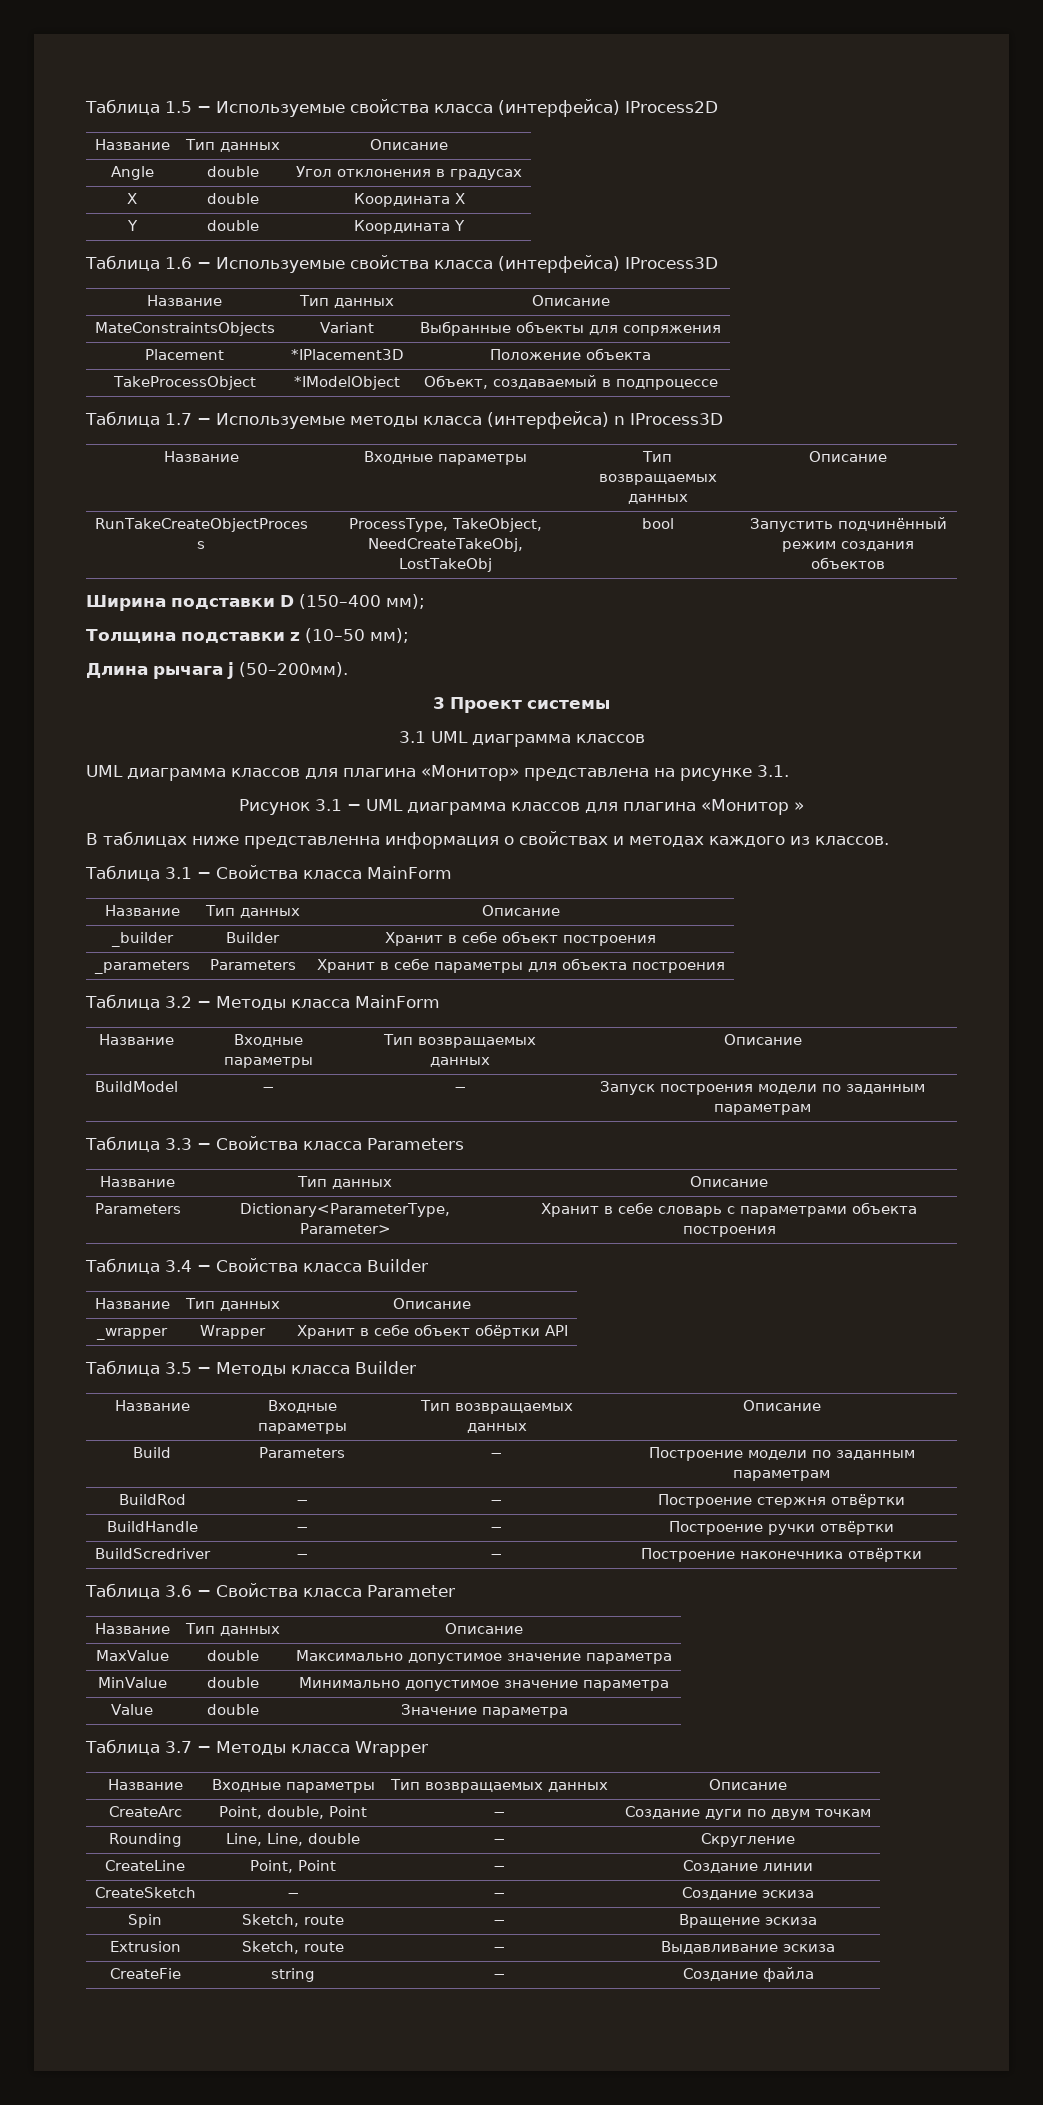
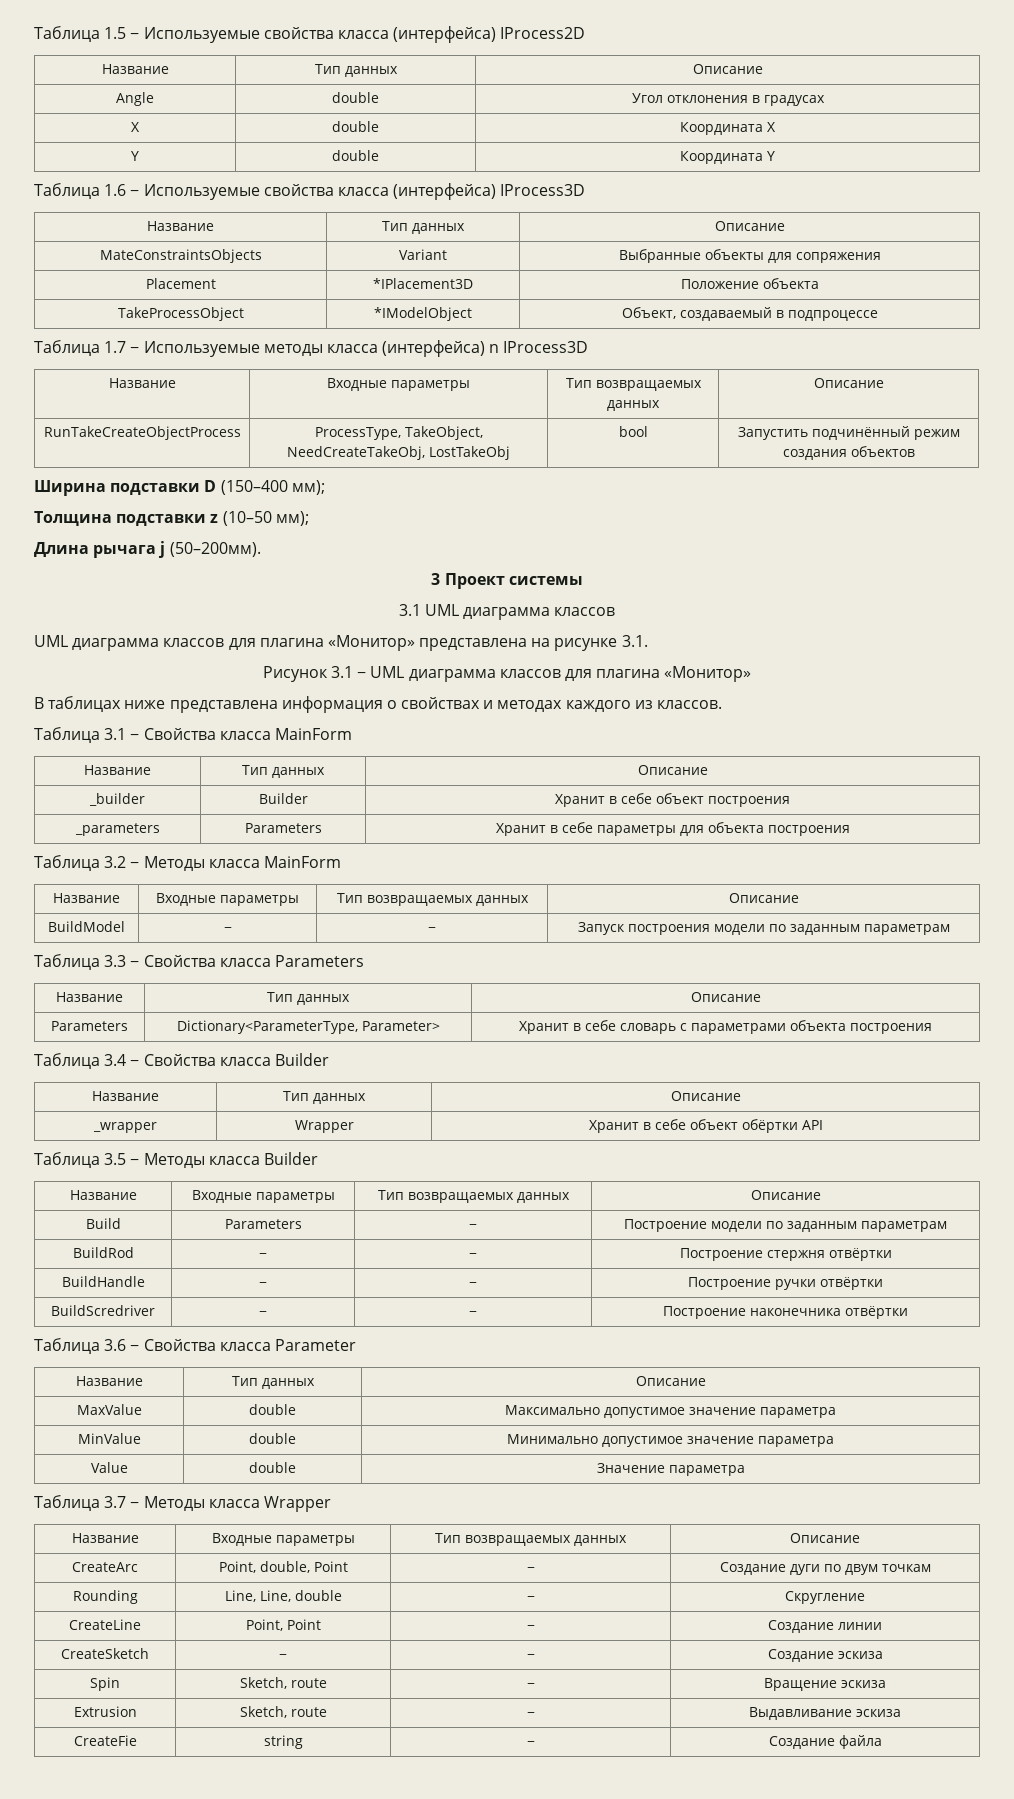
[701,799,804,815] «Монитор » -> [664,666,752,682] «Монитор»
[244,836,380,849] представленна -> [169,700,278,713] представлена

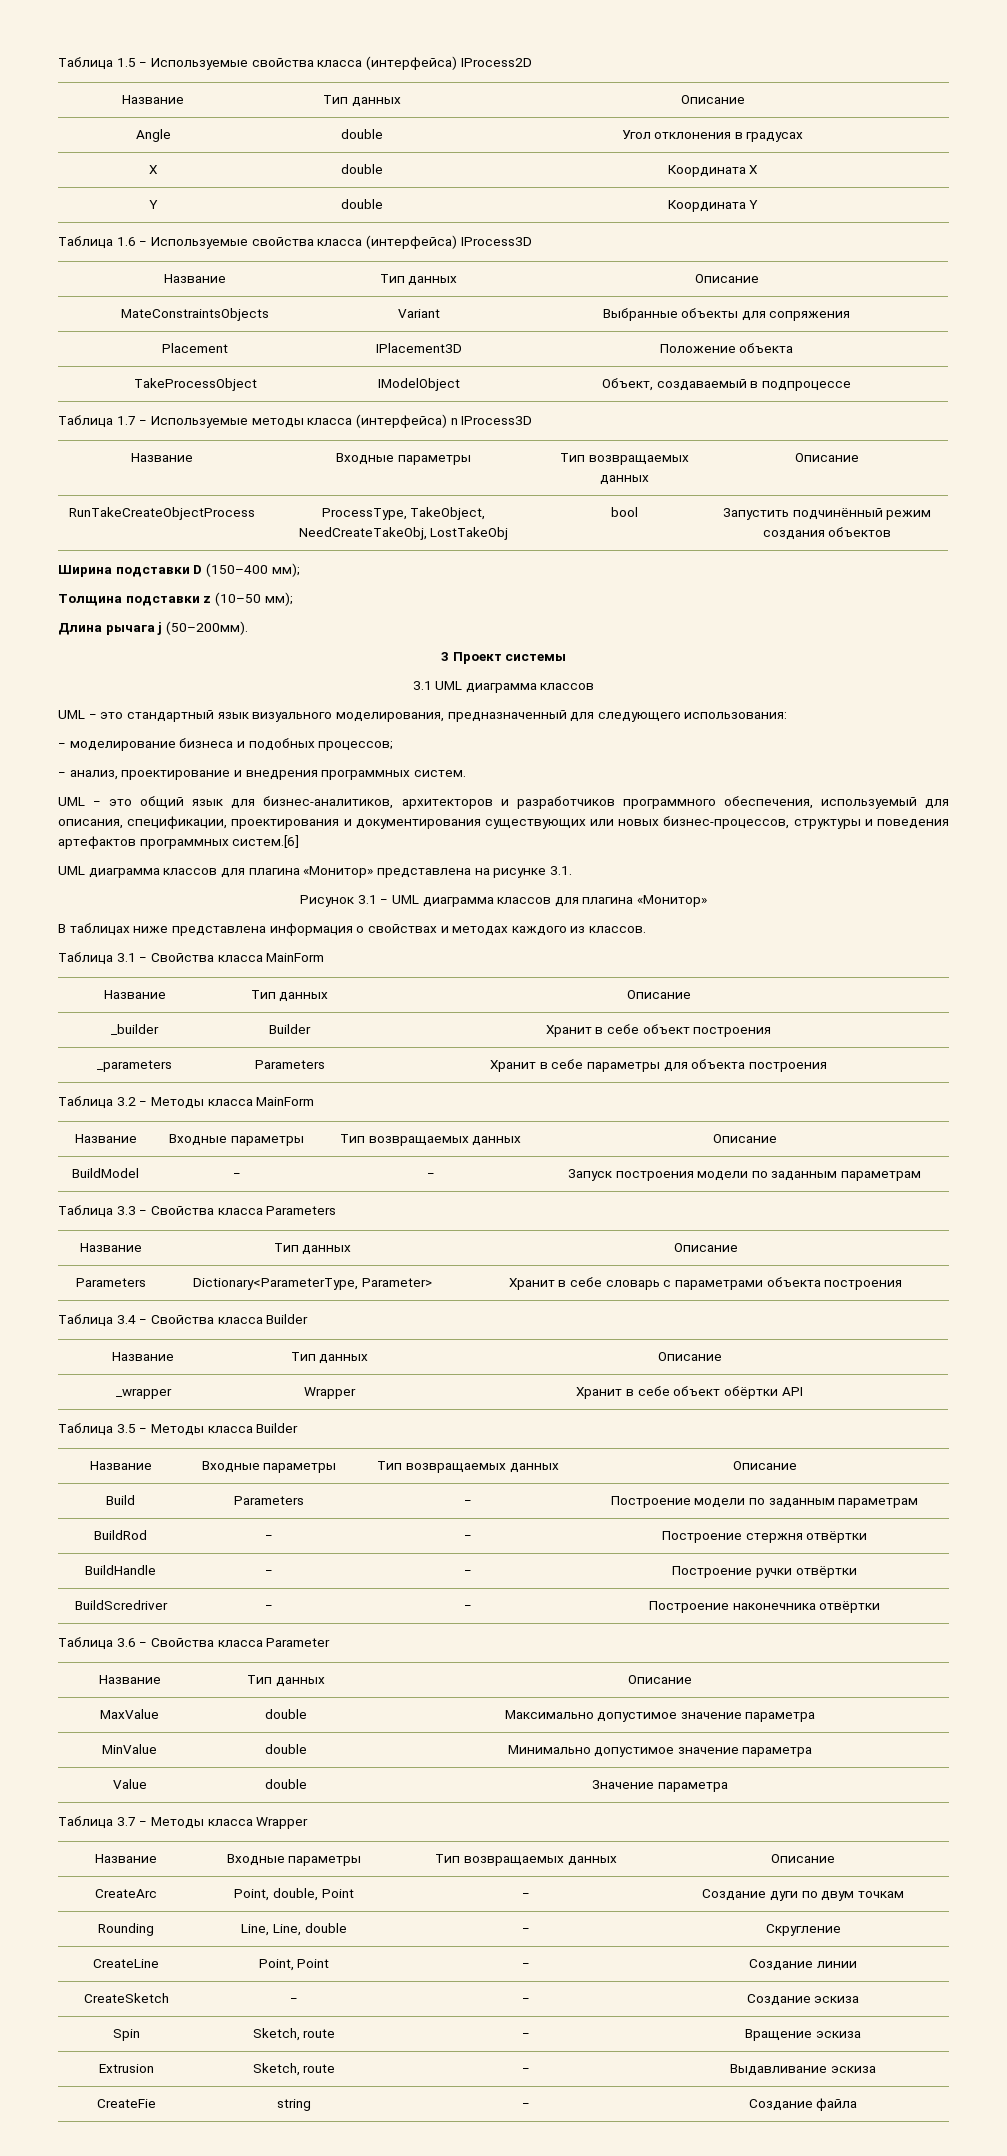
[373,278,473,289] *IPlacement3D -> [375,343,462,353] IPlacement3D
[374,307,472,321] *IModelObject -> [377,378,460,391] IModelObject
(616, 611) none -> [58,710,788,722] [58,738,394,751] [58,770,466,780] [58,796,950,809] [58,816,949,829] [58,835,300,849] // UML − это стандартный язык визуального моделирования, предназначенный для следующего использования: // − моделирование бизнеса и подобных процессов; // − анализ, проектирование и внедрения программных систем. // UML − это общий язык для бизнес-аналитиков, архитекторов и разработчиков программного обеспечения, используемый для описания, спецификации, проектирования и документирования существующих или новых бизнес-процессов, структуры и поведения артефактов программных систем.[6]

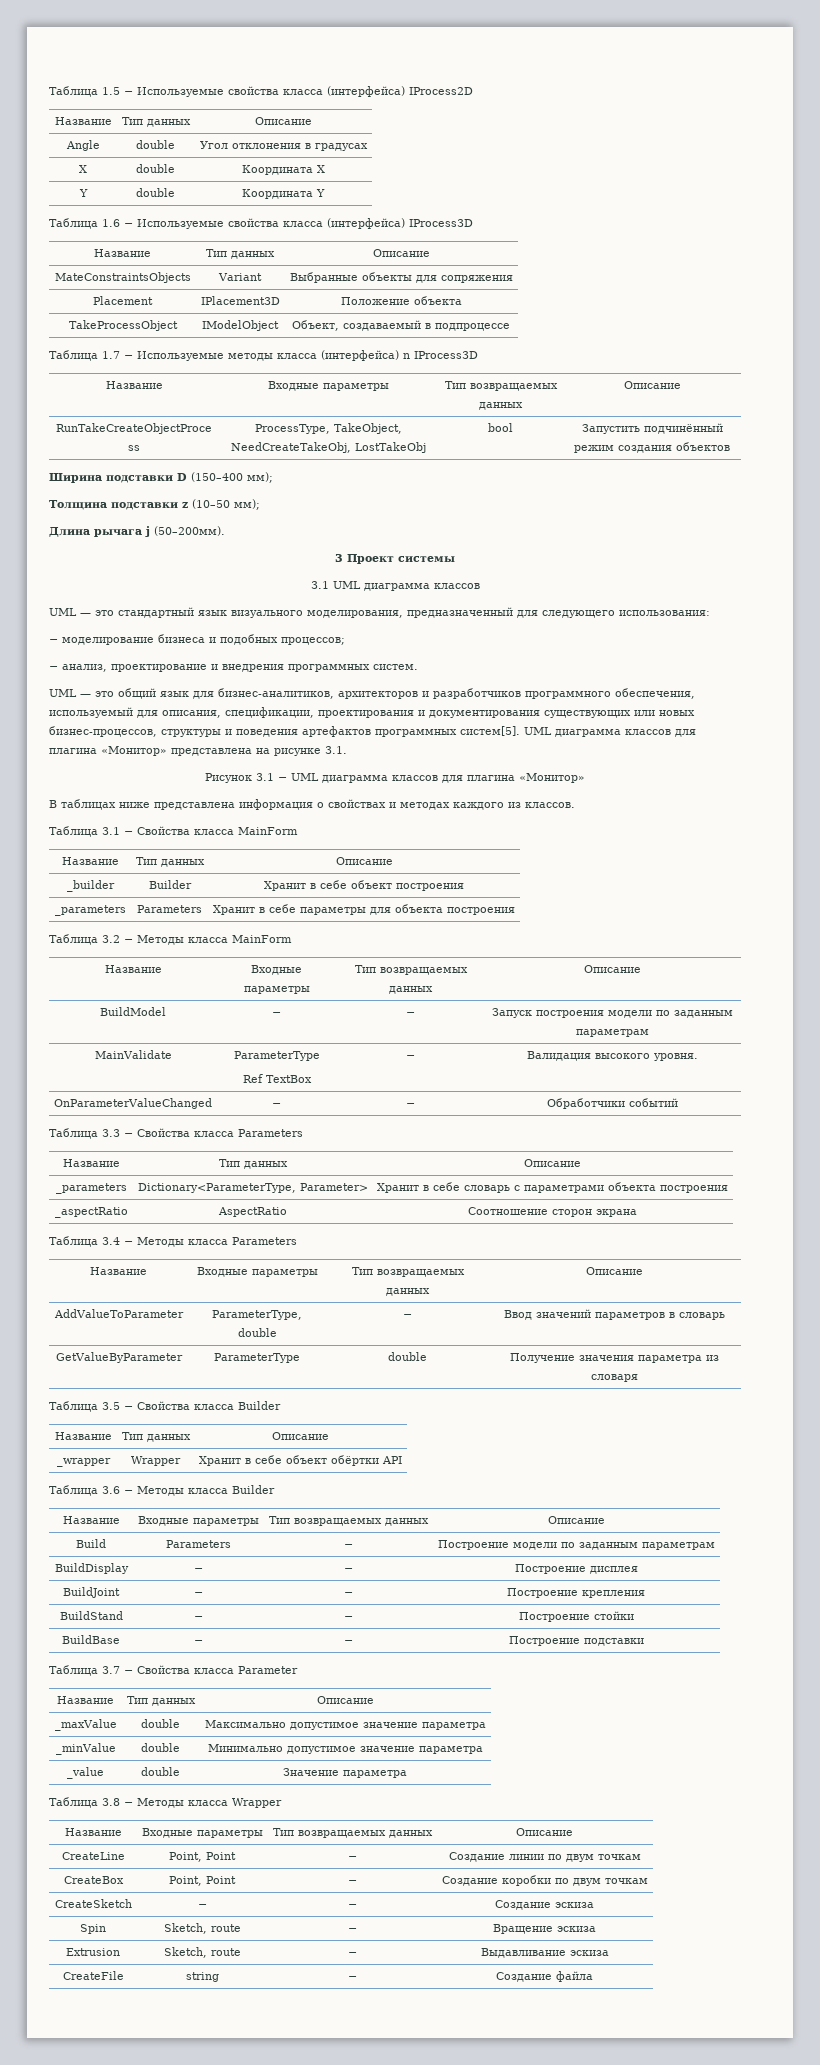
[88,714,97,719] − -> [80,613,91,616] —
[93,801,102,806] − -> [80,694,91,697] —
[232,835,300,848] систем.[6] // -> [460,726,520,736] систем[5].
(922, 1176) none -> [94,1050,172,1059] [233,1051,320,1061] [242,1074,312,1083] [406,1055,415,1059] [527,1051,699,1061] [54,1098,212,1109] [272,1103,281,1107] [406,1103,415,1107] [547,1098,679,1109] // MainValidate | ParameterType // Ref TextBox | − | Валидация высокого уровня. // OnParameterValueChanged | − | − | Обработчики событий
[75,1278,146,1287] Parameters -> [55,1183,127,1194] _parameters
[58,1314,136,1327] // Таблица 3.4 -> [54,1207,128,1218] [217,1207,287,1217] [468,1207,638,1217] [49,1236,297,1247] [90,1267,147,1275] [196,1267,318,1277] [351,1267,465,1277] [386,1288,430,1296] [586,1267,644,1275] [53,1309,184,1318] [212,1310,302,1320] [237,1328,277,1337] [403,1314,412,1318] [504,1309,726,1320] [55,1352,183,1363] [214,1353,300,1363] [388,1352,427,1361] [510,1353,720,1363] [591,1374,639,1382] [49,1401,120,1412] // _aspectRatio | AspectRatio | Соотношение сторон экрана // Таблица 3.4 − Методы класса Parameters // Название | Входные параметры | Тип возвращаемых данных | Описание // AddValueToParameter | ParameterType, double | − | Ввод значений параметров в словарь // GetValueByParameter | ParameterType | double | Получение значения параметра из словаря // Таблица 3.5
[116,1424,136,1433] 3.5 -> [102,1486,120,1494] 3.6
[94,1530,147,1540] [265,1535,273,1540] [464,1535,472,1540] [661,1531,868,1543] [85,1565,156,1575] [265,1570,273,1575] [464,1570,472,1575] [672,1566,857,1578] [74,1600,168,1610] [265,1605,273,1610] [464,1605,472,1610] [648,1601,881,1613] [58,1637,136,1650] BuildRod | − | − | Построение стержня отвёртки // BuildHandle | − | − | Построение ручки отвёртки // BuildScredriver | − | − | Построение наконечника отвёртки // Таблица 3.6 -> [54,1563,129,1574] [193,1568,203,1572] [343,1568,353,1572] [514,1564,638,1574] [63,1587,120,1598] [193,1592,203,1596] [343,1592,353,1596] [507,1588,646,1598] [59,1611,123,1620] [193,1616,203,1620] [343,1616,353,1620] [518,1611,634,1622] [62,1635,120,1644] [193,1640,203,1644] [343,1640,353,1644] [508,1636,644,1646] [49,1665,120,1676] BuildDisplay | − | − | Построение дисплея // BuildJoint | − | − | Построение крепления // BuildStand | − | − | Построение стойки // BuildBase | − | − | Построение подставки // Таблица 3.7
[100,1709,159,1719] MaxValue -> [54,1719,117,1731] _maxValue
[102,1744,157,1754] MinValue -> [55,1743,116,1755] _minValue
[112,1779,147,1789] Value -> [67,1767,104,1779] _value
[116,1817,136,1826] 3.7 -> [102,1798,120,1806] 3.8
[95,1889,157,1898] [234,1888,354,1901] [522,1893,530,1898] [702,1889,904,1901] [98,1923,154,1936] [241,1923,347,1936] [522,1928,530,1933] [765,1924,841,1936] // CreateArc | Point, double, Point | − | Создание дуги по двум точкам // Rounding | Line, Line, double | − | Скругление -> (573, 1832) none
(857, 1964) none -> [547,1854,641,1862] [63,1876,124,1884] [169,1876,236,1886] [347,1880,357,1884] [441,1875,648,1886] по двум точкам // CreateBox | Point, Point | − | Создание коробки по двум точкам
[96,2099,156,2108] CreateFie -> [62,1971,124,1980] CreateFile

